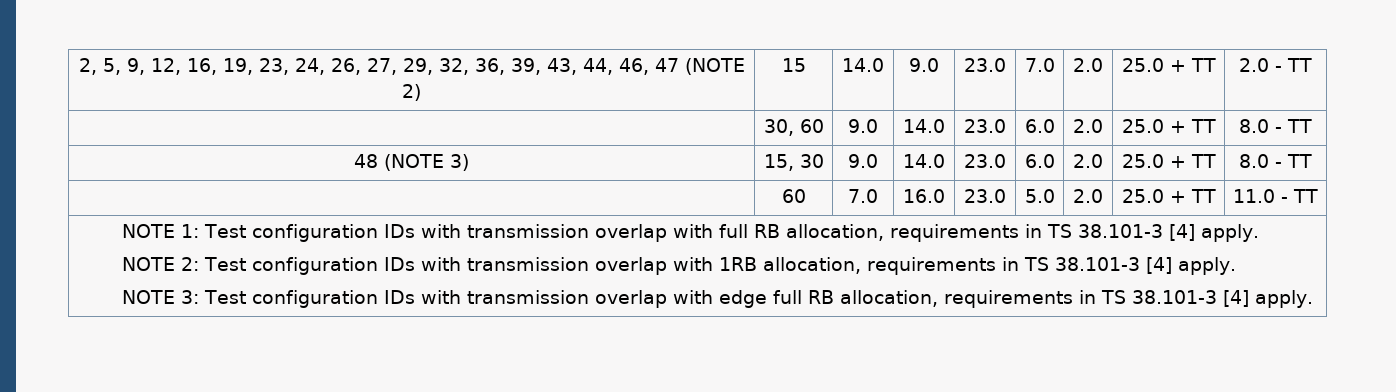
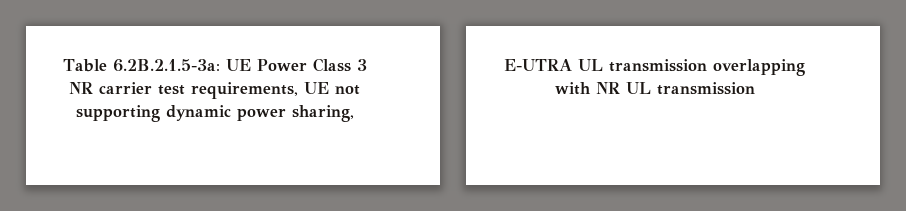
[78,58,745,75] [402,84,421,101] [781,58,806,72] [842,58,884,72] [909,58,939,72] [964,58,1006,72] [1024,58,1055,72] [1073,58,1103,72] [1121,58,1216,72] [1239,58,1312,72] [763,119,824,136] [848,119,878,133] [903,119,945,133] [964,119,1006,133] [1024,119,1055,133] [1073,119,1103,133] [1121,119,1216,133] [1239,119,1312,133] [354,154,469,171] [763,154,824,171] [848,154,878,168] [903,154,945,168] [964,154,1006,168] [1024,154,1055,168] [1073,154,1103,168] [1121,154,1216,168] [1239,154,1312,168] [781,189,806,203] [848,189,878,203] [903,189,945,203] [964,189,1006,203] [1024,189,1055,203] [1073,189,1103,203] [1121,189,1216,203] [1233,189,1318,203] [121,224,1259,242] [121,257,1236,275] [121,290,1313,308] 2, 5, 9, 12, 16, 19, 23, 24, 26, 27, 29, 32, 36, 39, 43, 44, 46, 47 (NOTE 2) | 15 | 14.0 | 9.0 | 23.0 | 7.0 | 2.0 | 25.0 + TT | 2.0 - TT // | 30, 60 | 9.0 | 14.0 | 23.0 | 6.0 | 2.0 | 25.0 + TT | 8.0 - TT // 48 (NOTE 3) | 15, 30 | 9.0 | 14.0 | 23.0 | 6.0 | 2.0 | 25.0 + TT | 8.0 - TT // | 60 | 7.0 | 16.0 | 23.0 | 5.0 | 2.0 | 25.0 + TT | 11.0 - TT // NOTE 1: Test configuration IDs with transmission overlap with full RB allocation, requirements in TS 38.101-3 [4] apply. // NOTE 2: Test configuration IDs with transmission overlap with 1RB allocation, requirements in TS 38.101-3 [4] apply. // NOTE 3: Test configuration IDs with transmission overlap with edge full RB allocation, requirements in TS 38.101-3 [4] apply. -> [62,58,367,72] [69,82,360,99] [75,105,354,122] [504,59,805,76] [554,82,755,95] Table 6.2B.2.1.5-3a: UE Power Class 3 NR carrier test requirements, UE not supporting dynamic power sharing, E-UTRA UL transmission overlapping with NR UL transmission

